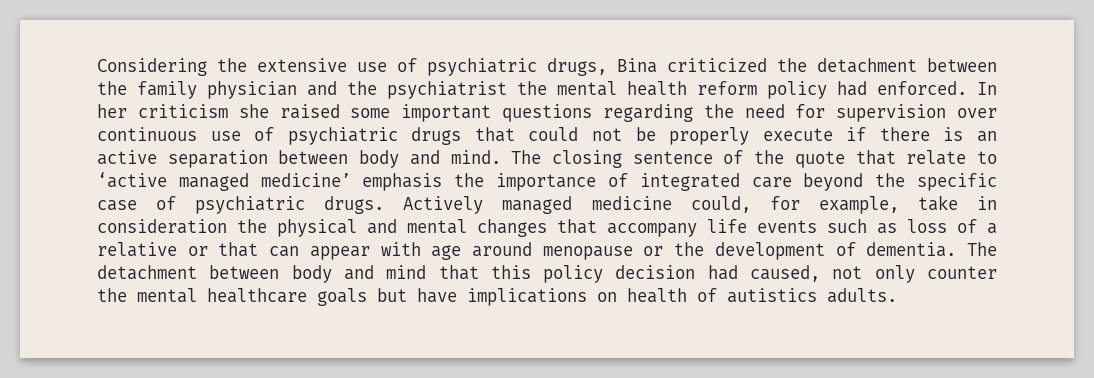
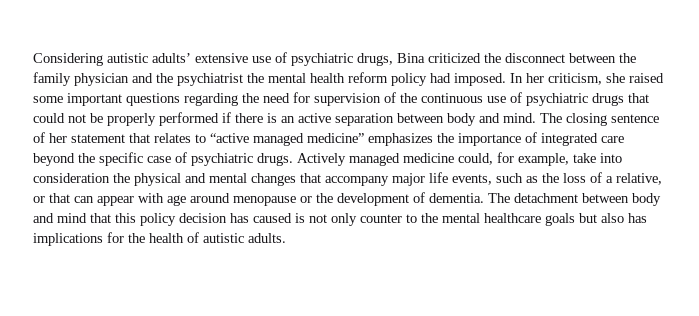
[217,58,247,72] the -> [107,53,191,63] autistic adults’
[817,58,917,73] detachment -> [505,53,565,63] disconnect
[877,81,967,95] enforced. -> [454,73,506,86] imposed.
[137,104,228,118] criticism -> [548,73,602,85] criticism,
[957,108,998,118] over -> [384,92,417,103] of the
[762,128,833,141] execute -> [159,112,219,126] performed
[754,150,997,168] [97,172,443,191] the quote that relate to ‘active managed medicine’ emphasis -> [49,133,433,146] her statement that relates to “active managed medicine” emphasizes
[977,196,998,210] in -> [600,153,622,163] into
[707,219,817,233] life events -> [392,172,492,186] major life events,
(897, 228) none -> [542,173,559,183] the
[97,242,177,257] relative -> [616,173,662,185] relative,
[707,265,821,282] had caused, -> [230,213,305,223] has caused is
(997, 272) none -> [406,214,417,223] to
[417,288,617,306] have implications on -> [601,213,647,223] [33,232,145,246] also has implications for the
[727,288,817,303] autistics -> [203,233,244,243] autistic

